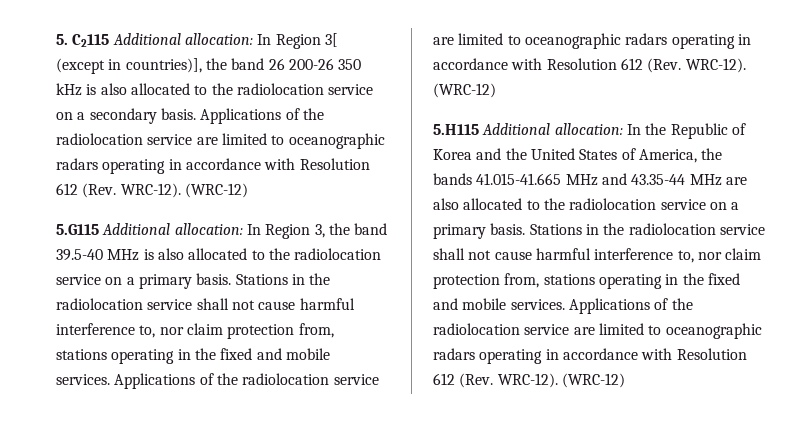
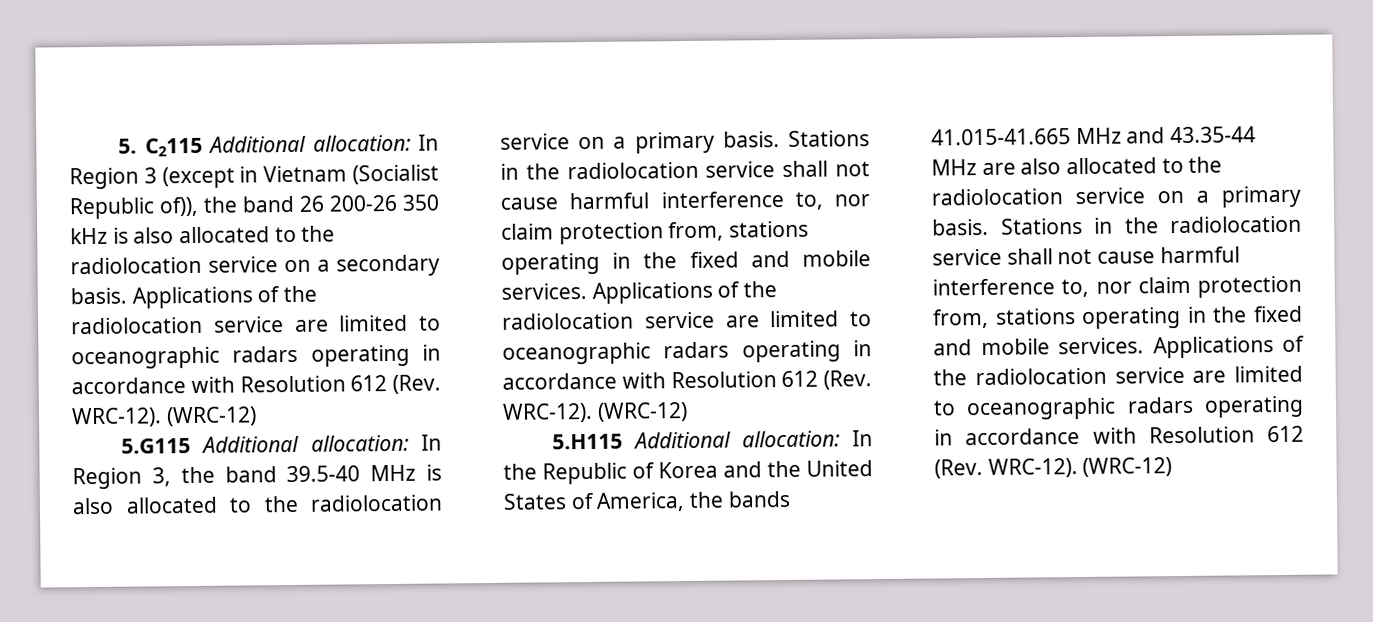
[324,33,338,47] 3[ -> [143,167,157,184] 3
[125,58,202,73] countries)], -> [263,164,439,185] [69,196,199,220] Vietnam (Socialist Republic of)),

